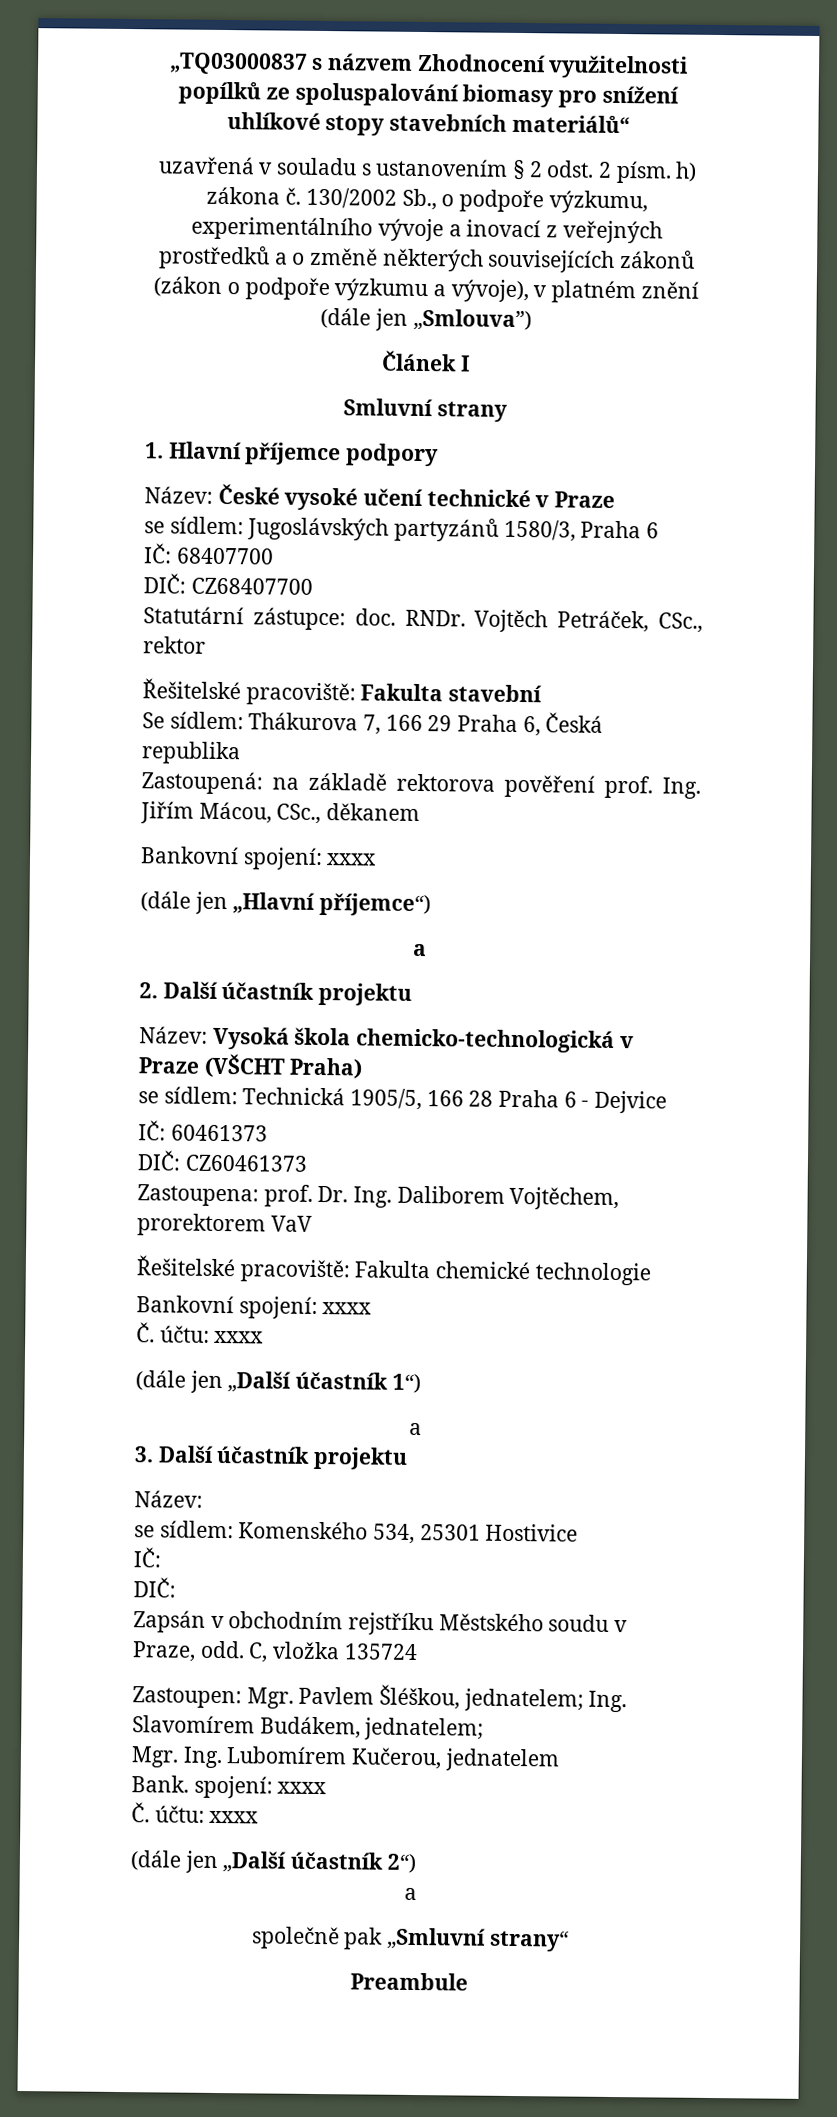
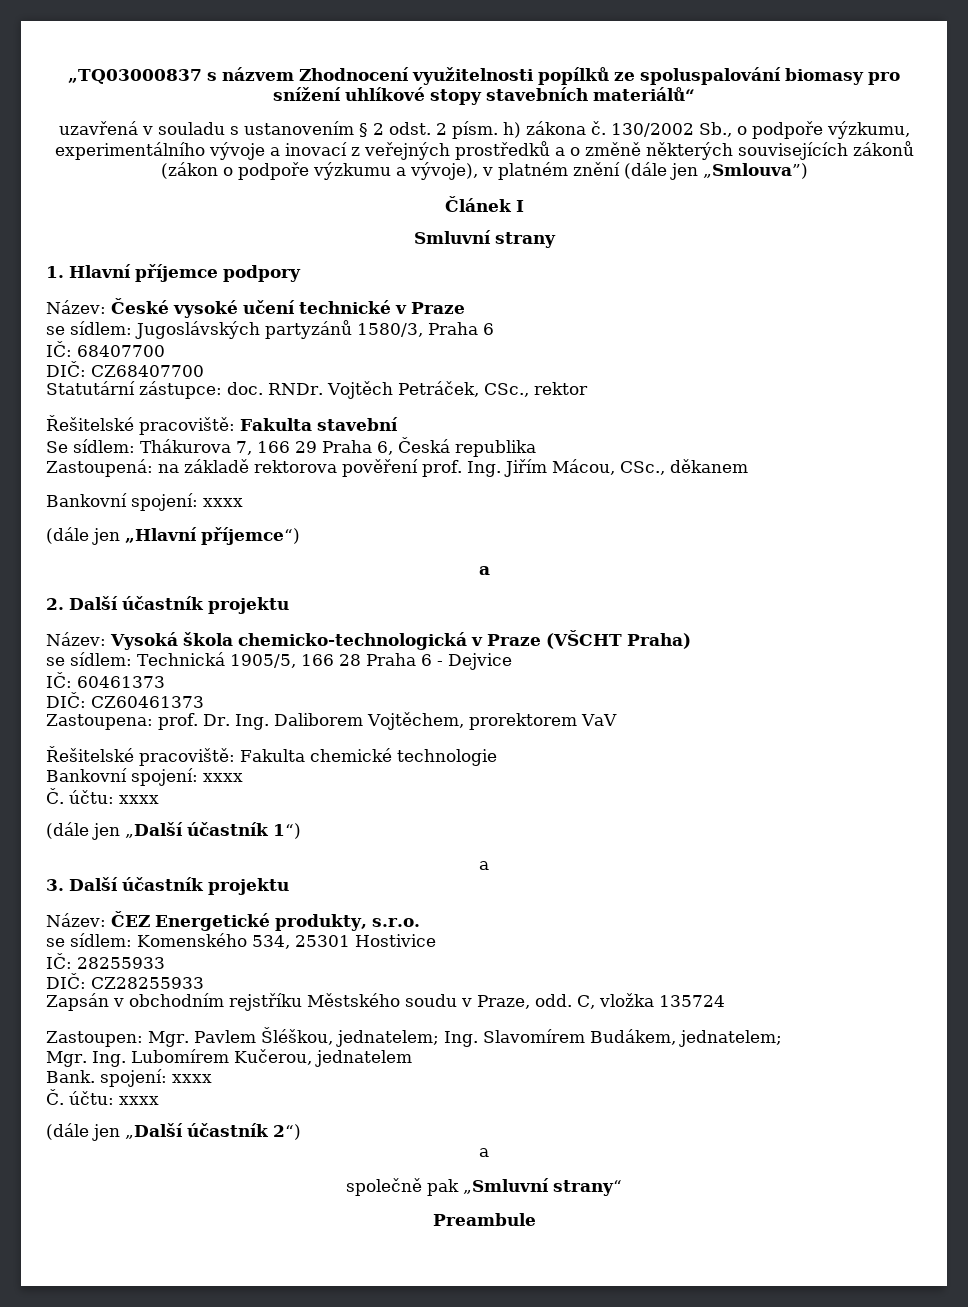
(203, 1499) none -> [111,911,420,931] ČEZ Energetické produkty, s.r.o.
[133,1577,176,1598] // DIČ: -> [77,957,165,969] [46,973,204,989] 28255933 // DIČ: CZ28255933

